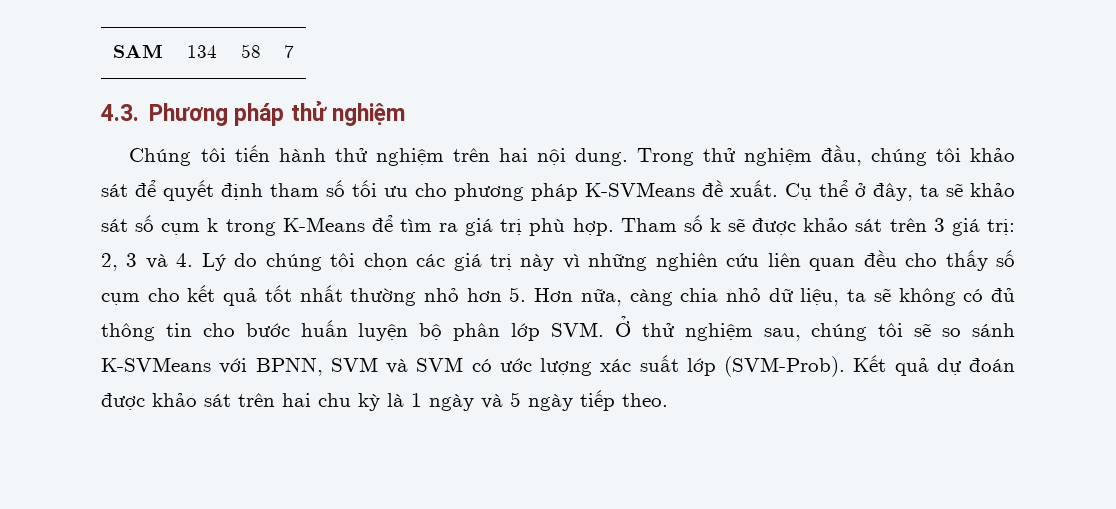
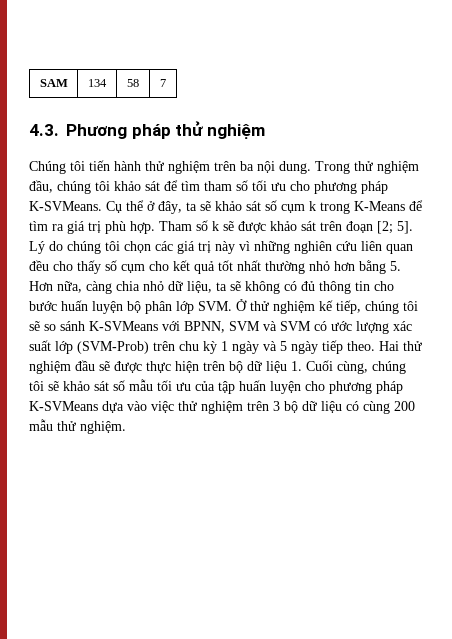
[498,148,528,162] hai -> [240,161,254,171] ba
[163,180,263,201] quyết định -> [181,181,200,191] tìm
[585,180,778,197] K-SVMeans đề xuất. -> [29,201,102,211] K-SVMeans.
[933,218,1016,236] [101,253,194,271] 3 giá trị: 2, 3 và 4. -> [346,221,413,234] đoạn [2; 5].
(502, 295) none -> [359,260,386,274] bằng
[763,328,801,341] sau, -> [319,300,361,314] kế tiếp,
[724,355,1015,377] [101,393,311,410] (SVM-Prob). Kết quả dự đoán được khảo sát trên hai -> [77,341,175,354] (SVM-Prob) trên
[387,393,404,407] là -> (217, 347) none
(668, 400) none -> [379,341,422,351] [29,360,406,374] [29,379,403,394] [29,401,415,414] [29,419,126,434] Hai thử nghiệm đầu sẽ được thực hiện trên bộ dữ liệu 1. Cuối cùng, chúng tôi sẽ khảo sát số mẫu tối ưu của tập huấn luyện cho phương pháp K-SVMeans dựa vào việc thử nghiệm trên 3 bộ dữ liệu có cùng 200 mẫu thử nghiệm.

